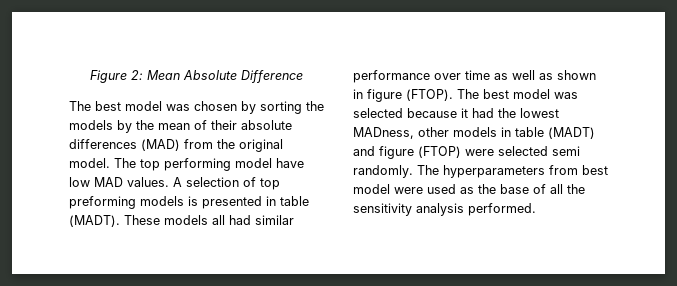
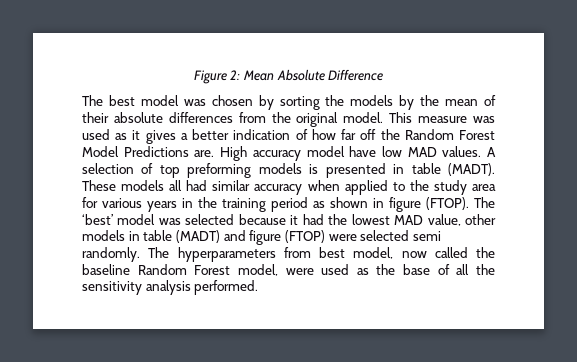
[141,139,180,151] (MAD) -> (233, 117) none
[114,158,231,171] The top performing -> [389,112,496,123] [82,129,495,144] [82,146,301,161] This measure was used as it gives a better indication of how far off the Random Forest Model Predictions are. High accuracy
[353,70,535,83] performance over time as well -> [254,180,496,195] [82,197,308,212] accuracy when applied to the study area for various years in the training period
[483,89,509,99] best -> [82,214,113,225] ‘best’
[353,127,414,139] MADness, -> [394,214,461,226] MAD value,
[353,184,390,194] model -> [353,247,495,259] [82,264,278,276] model, now called the baseline Random Forest model,

